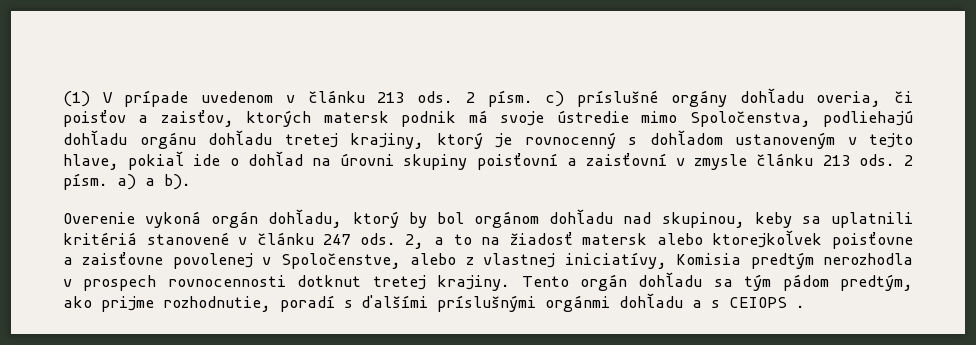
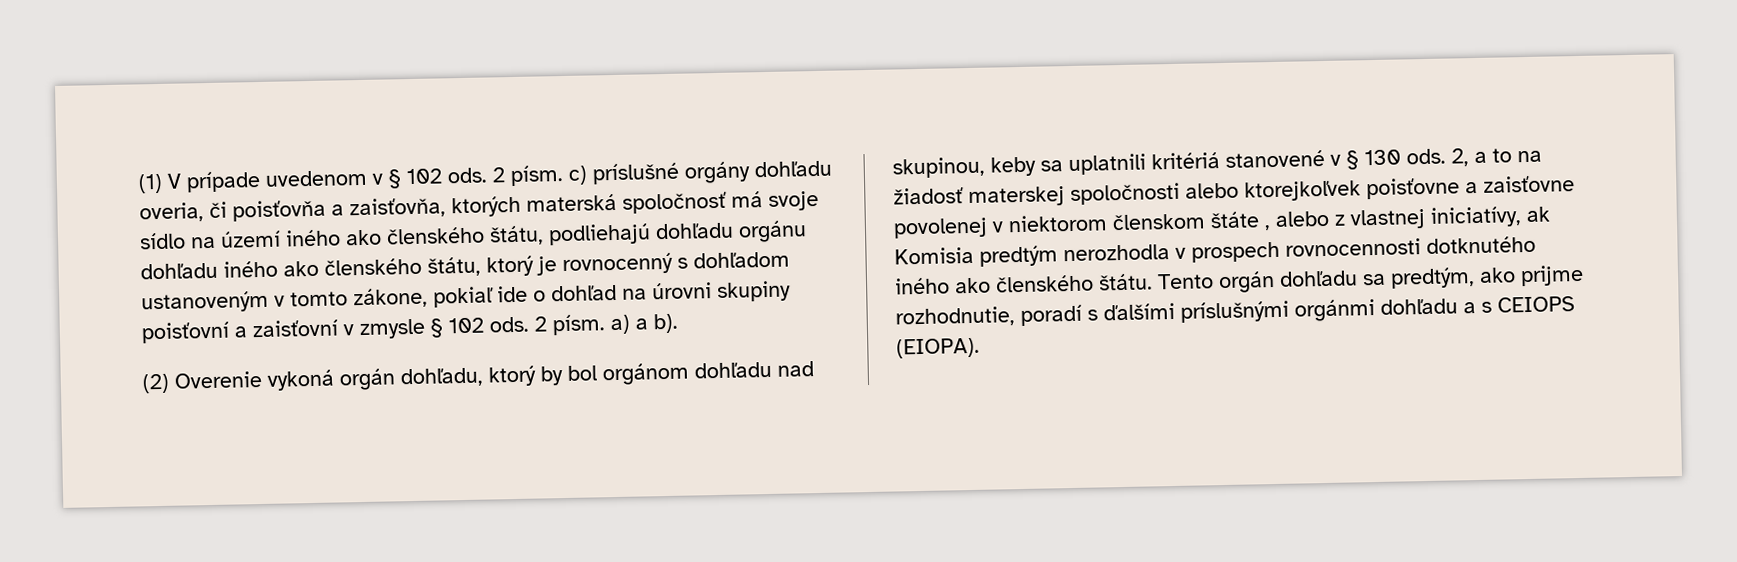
[307,90,405,103] článku 213 -> [388,168,442,189] § 102
[63,110,913,127] [63,130,424,149] poisťov a zaisťov, ktorých matersk podnik má svoje ústredie mimo Spoločenstva, podliehajú dohľadu orgánu dohľadu tretej krajiny, -> [232,190,819,222] [139,220,807,250] [140,256,481,280] poisťovňa a zaisťovňa, ktorých materská spoločnosť má svoje sídlo na území iného ako členského štátu, podliehajú dohľadu orgánu dohľadu iného ako členského štátu,
[869,133,913,148] [63,154,119,170] tejto hlave, -> [290,287,428,309] tomto zákone,
[756,153,850,166] článku 213 -> [430,317,484,338] § 102
(191, 182) none -> [142,373,170,394] (2)
[256,232,351,245] článku 247 -> [1346,149,1401,170] § 130
[582,233,648,245] matersk -> [968,182,1180,208] materskej spoločnosti
[280,253,401,269] Spoločenstve, -> [1008,211,1271,233] niektorom členskom štáte ,
(667, 260) none -> [1526,206,1550,223] ak
[297,275,511,291] dotknut tretej krajiny. -> [1426,235,1536,254] [894,273,1153,295] dotknutého iného ako členského štátu.
[744,274,829,291] tým pádom -> (1386, 279) none
[796,305,805,308] . -> [896,337,980,359] (EIOPA).

